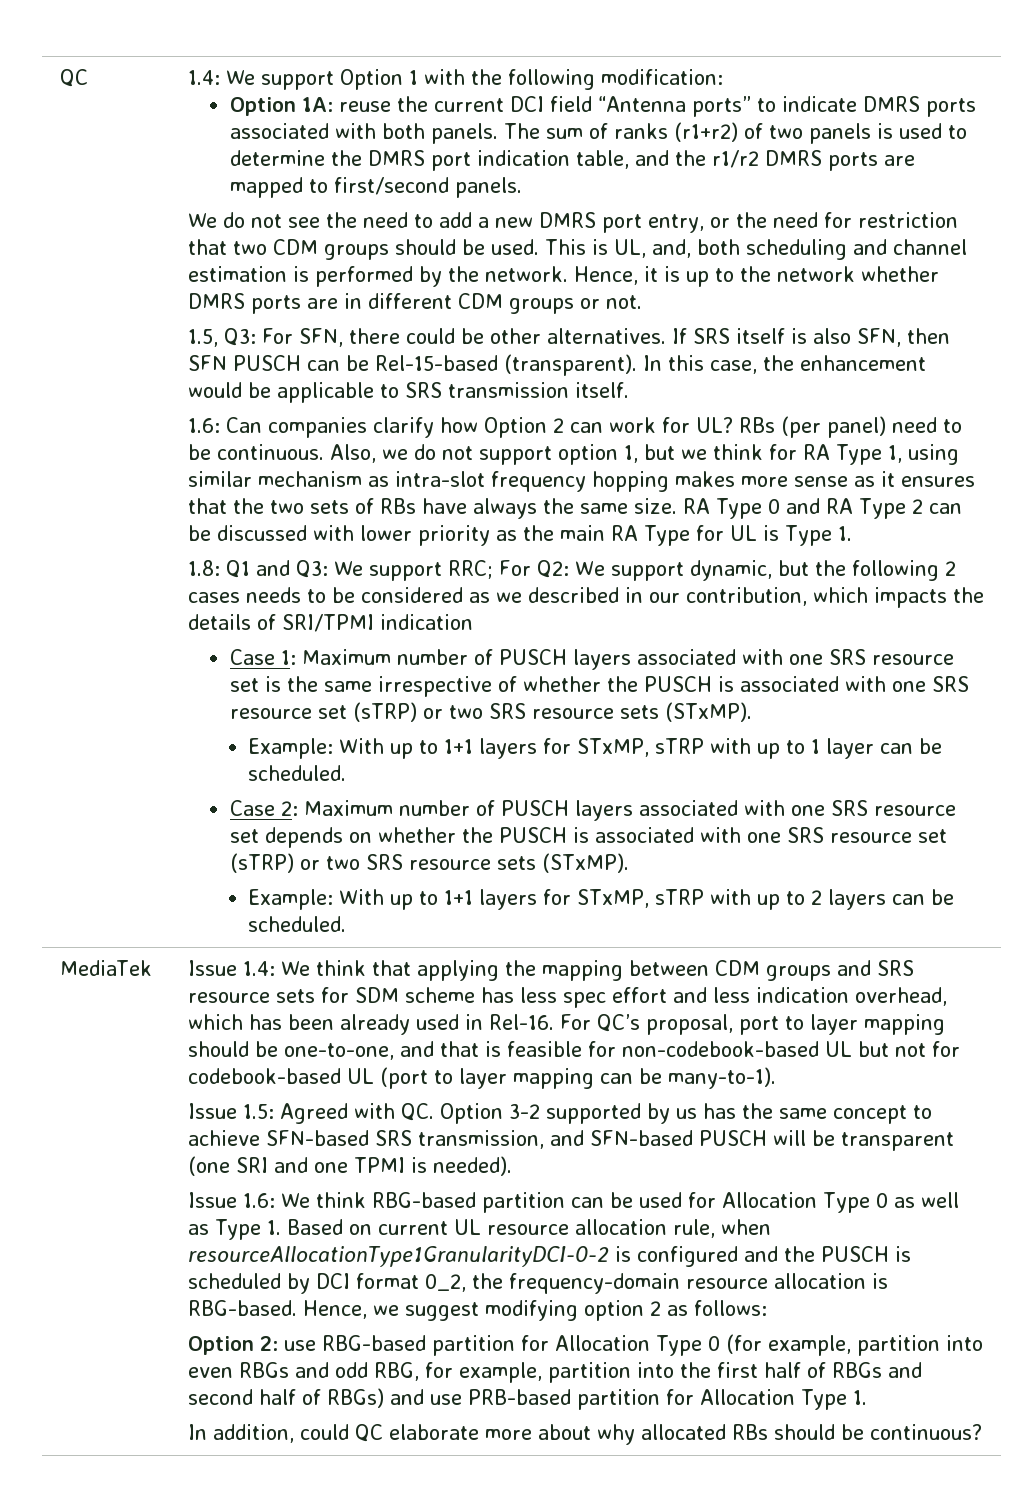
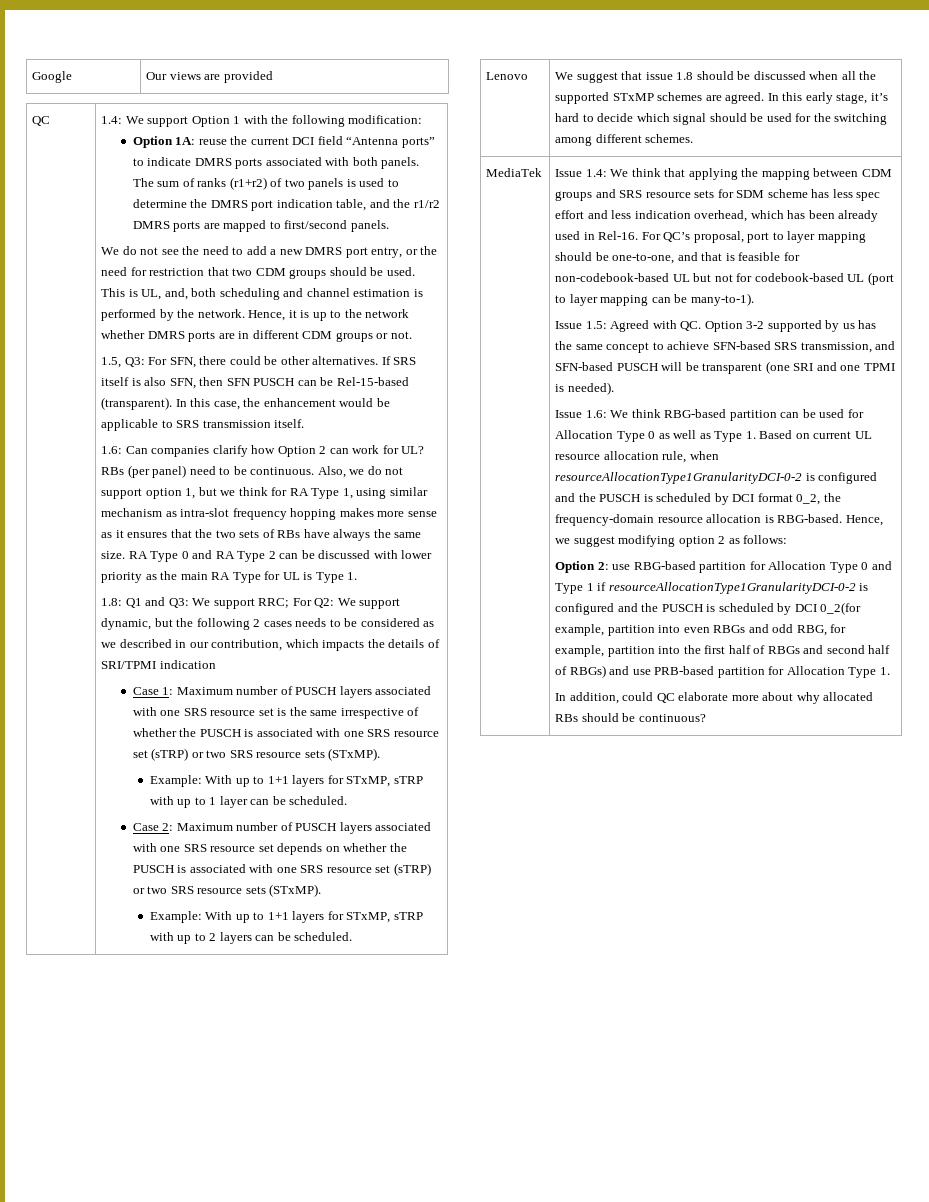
(59, 78) none -> [32,71,73,83] [146,71,273,83] Google | Our views are provided //
(347, 924) none -> [486,72,529,80] [555,71,877,83] [555,92,888,104] [555,113,888,125] [555,134,694,146] // Lenovo | We suggest that issue 1.8 should be discussed when all the supported STxMP schemes are agreed. In this early stage, it’s hard to decide which signal should be used for the switching among different schemes.
[726,1334,763,1354] (for -> [871,561,892,570] [555,582,869,594] [555,602,862,615] and Type 1 if resourceAllocationType1GranularityDCI-0-2 is configured and the PUSCH is scheduled by DCI 0_2(for

